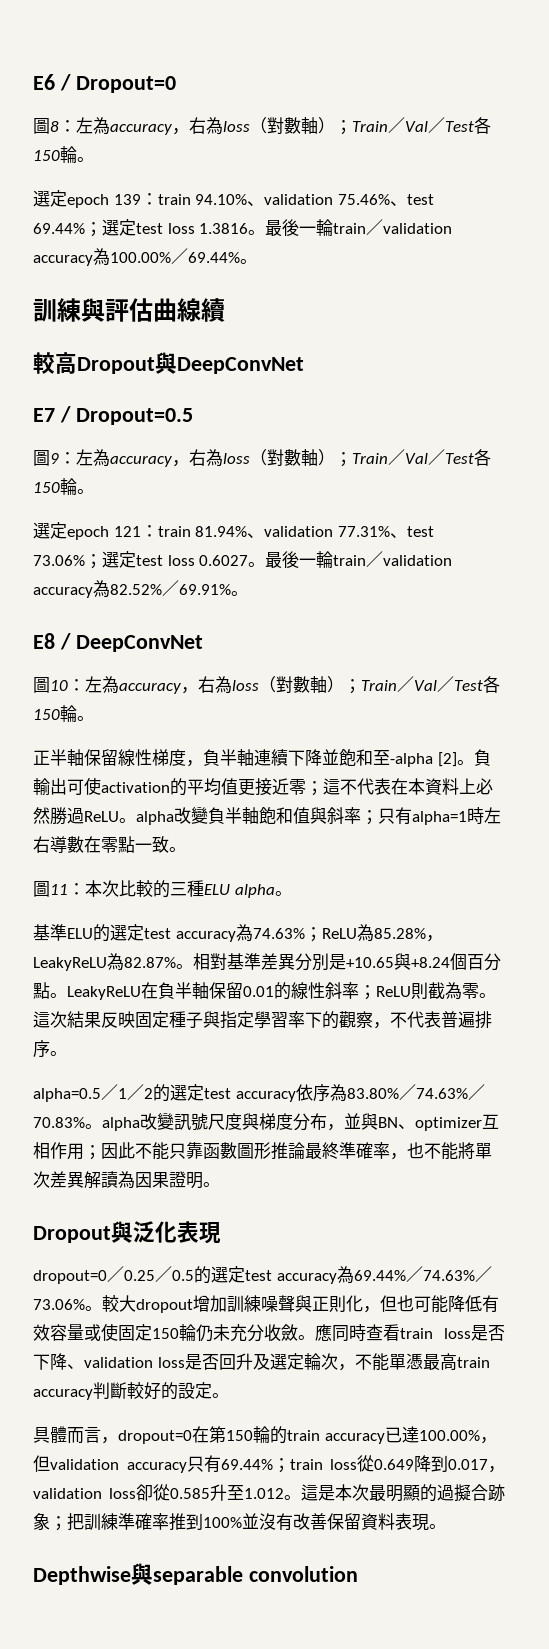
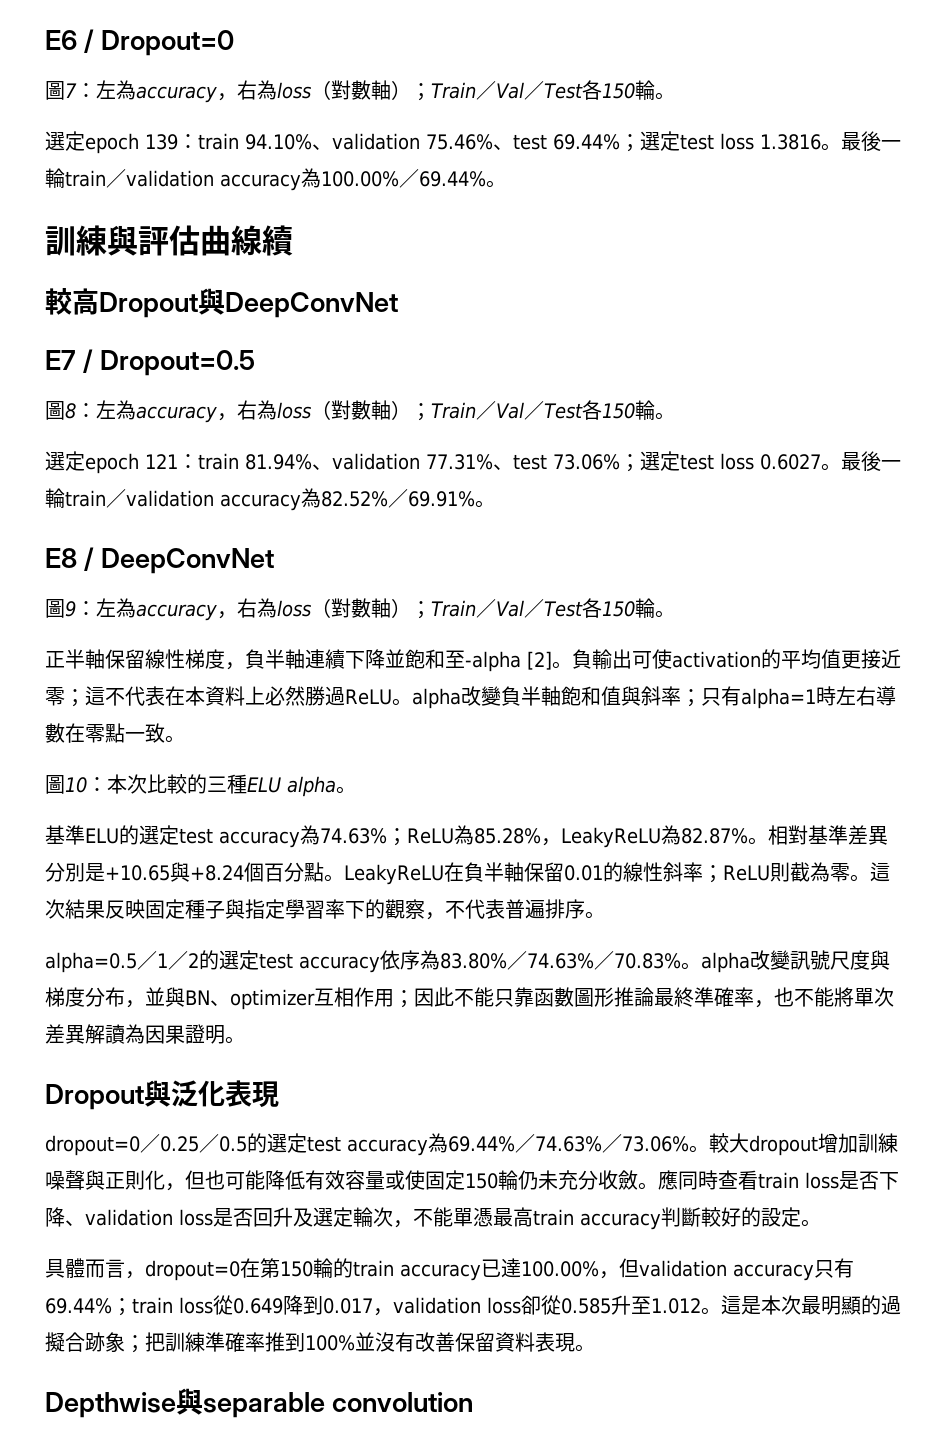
[50,121,59,132] 8 -> [65,83,77,98] 7
[50,453,59,464] 9 -> [65,403,76,419] 8
[50,680,68,691] 10 -> [65,601,76,617] 9
[50,884,68,895] 11 -> [65,777,87,793] 10

